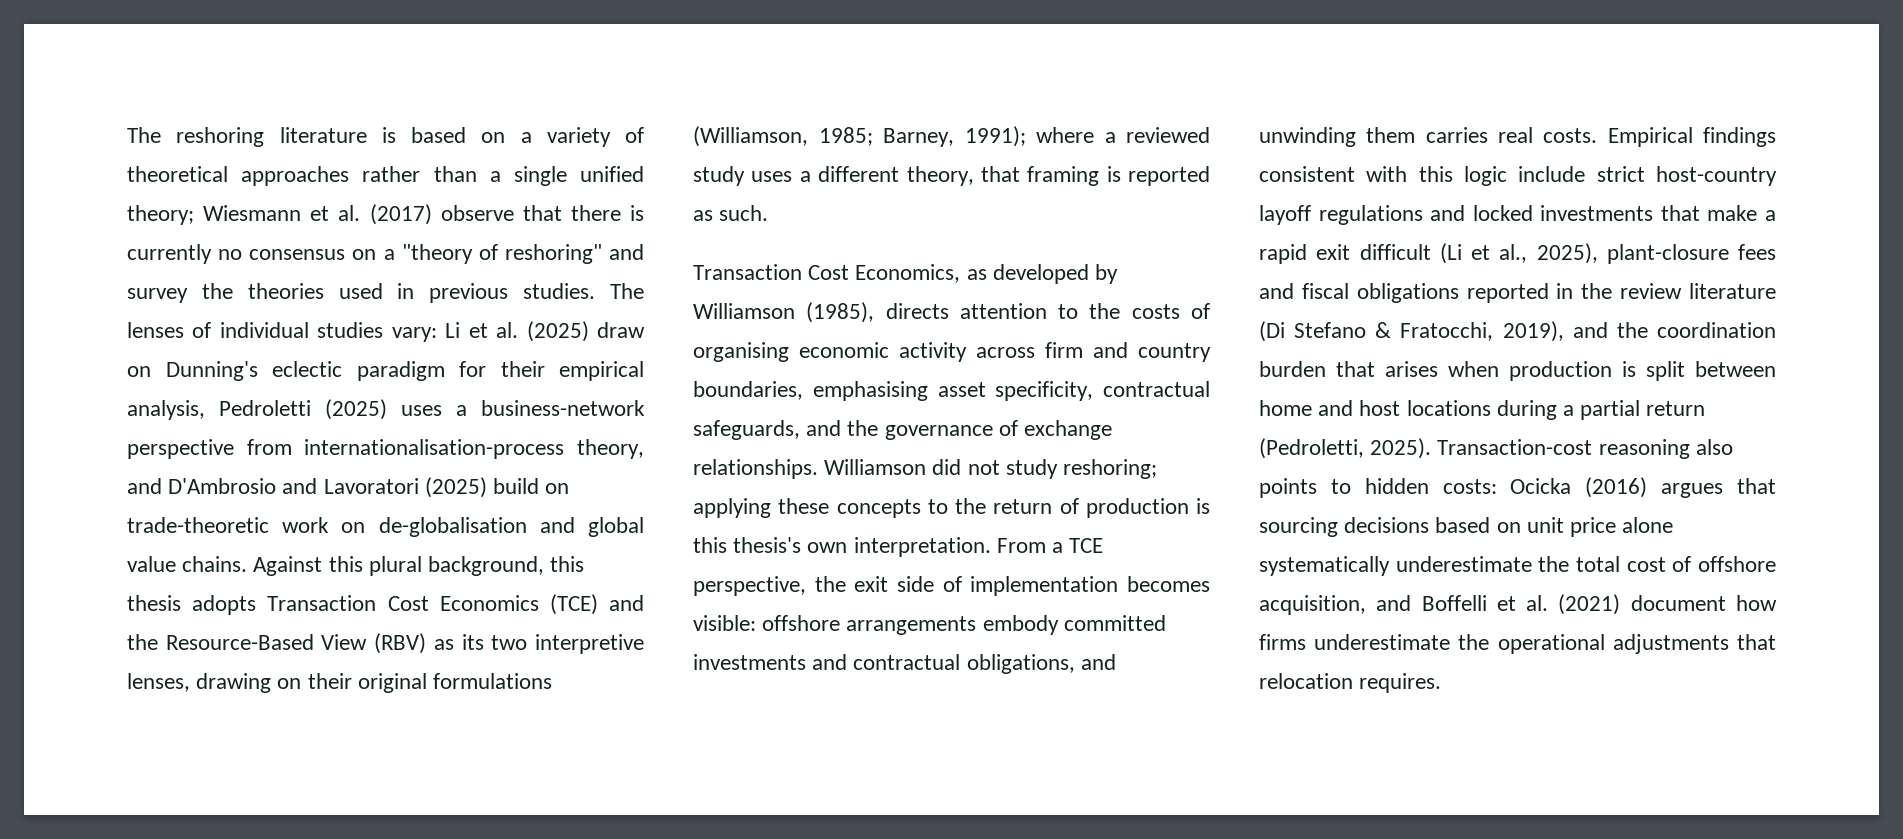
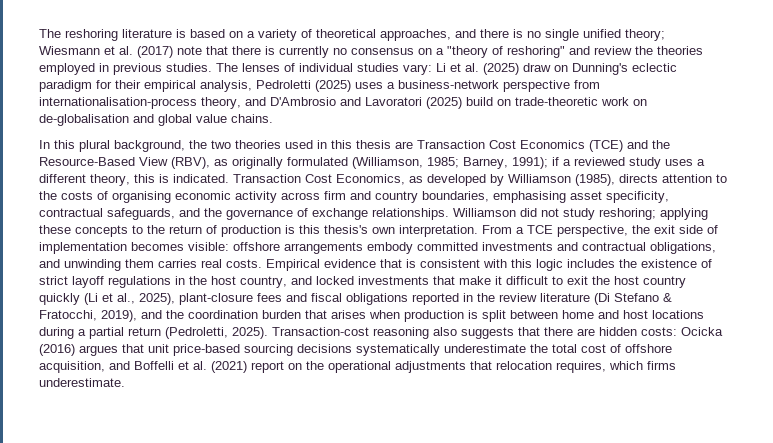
[241,166,501,186] approaches rather than a -> [380,29,541,41] approaches, and there is no
[440,205,514,221] observe -> [177,46,202,55] note
[127,288,188,303] survey -> [594,46,632,55] review
[338,283,383,299] used -> [39,63,95,75] employed
[253,556,323,576] Against -> [39,140,50,149] // In
(545, 566) none -> [189,140,327,149] the two theories used in
[192,595,257,615] adopts -> [395,141,413,149] are
[374,633,644,654] [127,673,553,693] (RBV) as its two interpretive lenses, drawing on their original formulations -> [171,157,348,169] (RBV), as originally formulated
[1036,127,1094,143] where -> [552,157,559,166] if
[980,166,1210,186] [693,205,769,221] that framing is reported as such. // -> [134,174,229,183] this is indicated.
[1703,127,1776,147] findings -> [324,259,416,268] evidence that is
[1518,166,1777,186] [1259,205,1423,225] include strict host-country layoff regulations -> [567,259,712,268] [39,276,287,288] includes the existence of strict layoff regulations in the host country,
[1765,210,1776,221] [1259,244,1431,264] a rapid exit difficult -> [495,276,686,288] [39,293,80,305] it difficult to exit the host country quickly
[1259,478,1351,498] points to -> [461,327,595,339] suggests that there are
[1259,517,1674,537] sourcing decisions based on unit price alone -> [148,344,352,356] unit price-based sourcing decisions
[1630,595,1777,611] [1259,634,1451,650] document how firms underestimate -> [251,361,302,373] report on
[1359,673,1442,693] requires. -> [556,361,676,373] [39,378,125,387] requires, which firms underestimate.

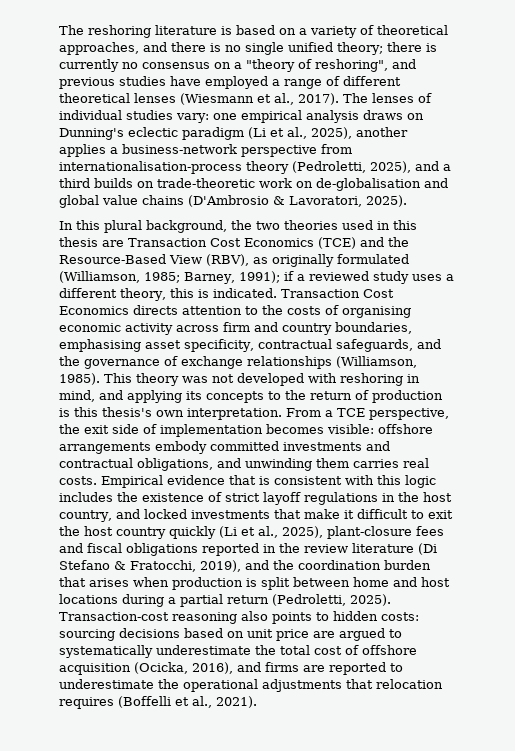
[39,46,228,58] Wiesmann et al. (2017) note that -> (383, 48) none
[507,46,703,58] [39,63,212,75] reshoring" and review the theories employed in previous studies. -> [315,59,416,72] [59,76,401,89] [59,93,339,105] reshoring", and previous studies have employed a range of different theoretical lenses (Wiesmann et al., 2017).
[436,63,677,75] [39,80,383,92] Li et al. (2025) draw on Dunning's eclectic paradigm for their empirical analysis, Pedroletti (2025) uses -> [213,110,424,123] [59,127,408,140] [59,144,106,157] one empirical analysis draws on Dunning's eclectic paradigm (Li et al., 2025), another applies
[201,97,493,109] theory, and D'Ambrosio and Lavoratori (2025) build -> [246,161,451,174] [59,178,133,188] theory (Pedroletti, 2025), and a third builds
[231,114,273,123] chains. -> [142,195,407,207] chains (D'Ambrosio & Lavoratori, 2025).
[336,174,615,186] Economics, as developed by Williamson (1985), -> [59,306,129,315] Economics
[372,208,708,220] [39,225,71,234] relationships. Williamson did not study reshoring; applying these -> [247,356,417,369] [59,373,420,386] [59,390,202,403] relationships (Williamson, 1985). This theory was not developed with reshoring in mind, and applying its
[461,327,723,339] [39,344,352,356] suggests that there are hidden costs: Ocicka (2016) argues that unit price-based sourcing decisions -> [272,611,419,624] [59,628,402,641] points to hidden costs: sourcing decisions based on unit price are argued to
[39,361,302,373] acquisition, and Boffelli et al. (2021) report on -> [59,662,403,675] [59,679,154,689] acquisition (Ocicka, 2016), and firms are reported to underestimate
[556,361,676,373] [39,378,125,387] requires, which firms underestimate. -> [59,696,257,709] requires (Boffelli et al., 2021).

